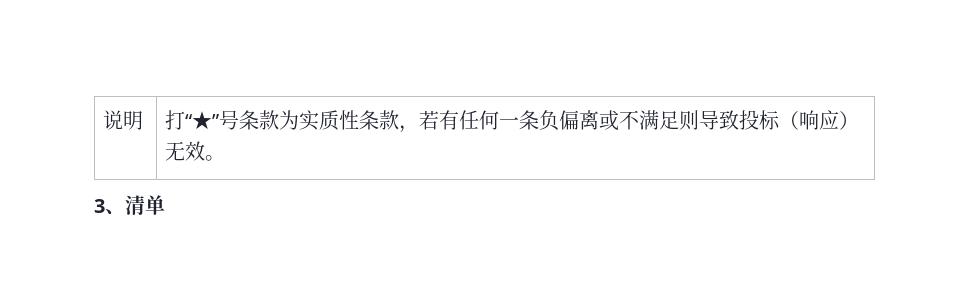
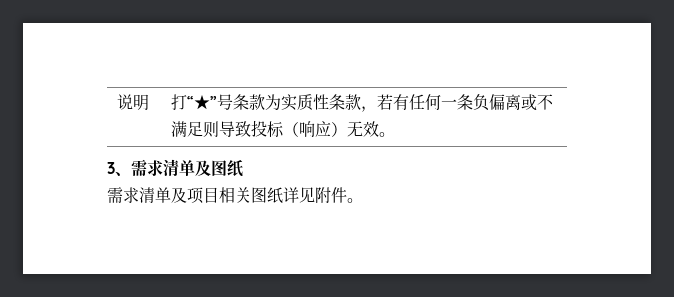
[125,195,165,215] 清单 -> [131,159,243,177] [107,187,363,204] 需求清单及图纸 // 需求清单及项目相关图纸详见附件。

